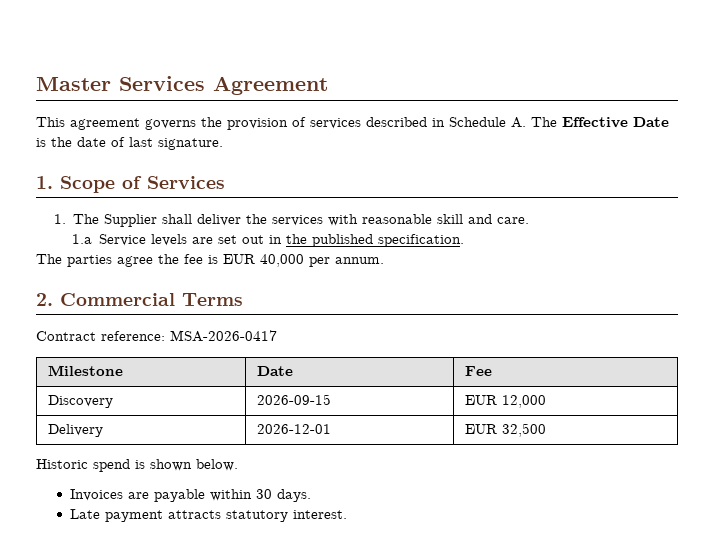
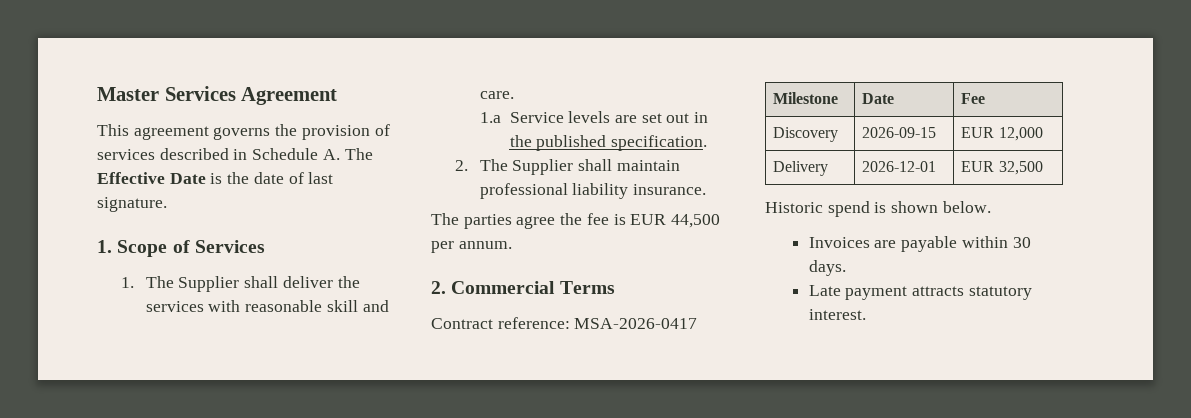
(465, 240) none -> [455,159,680,175] [479,183,707,199] // 2. The Supplier shall maintain professional liability insurance.
[260,254,304,267] 40,000 -> [671,214,721,228] 44,500

